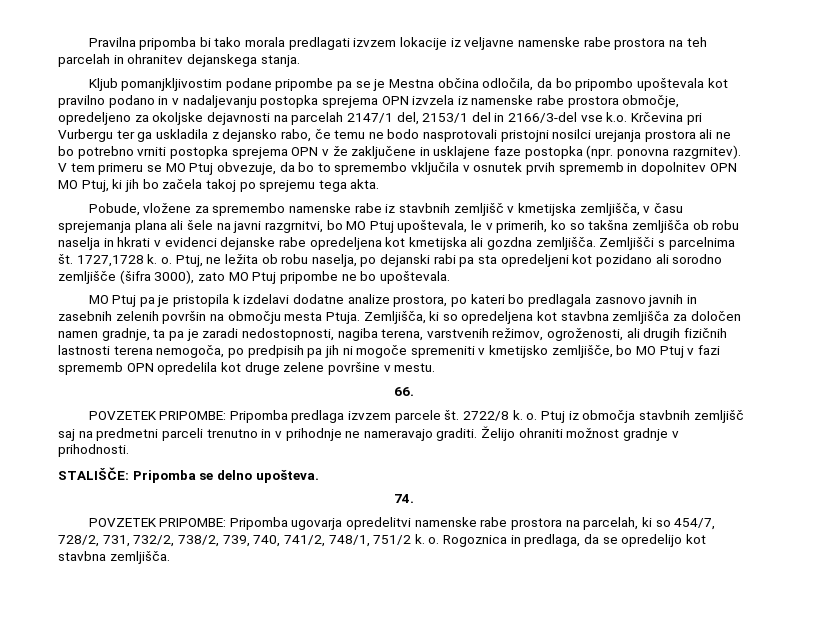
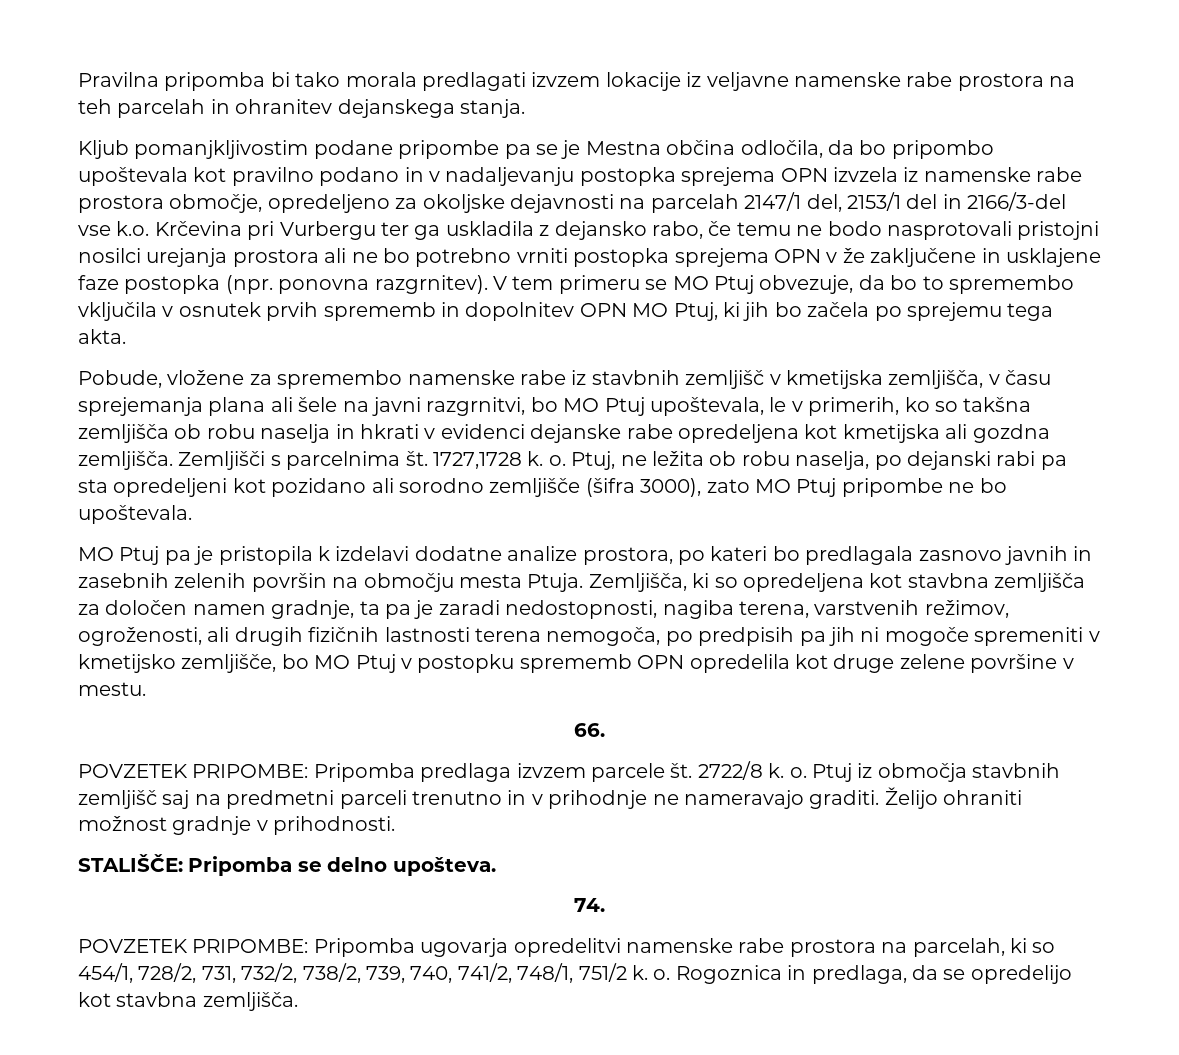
[205,179,236,192] takoj -> (870, 309) none
[697,345,720,355] fazi -> [417,654,515,673] postopku
[674,518,716,530] 454/7, -> [78,963,133,983] 454/1,

